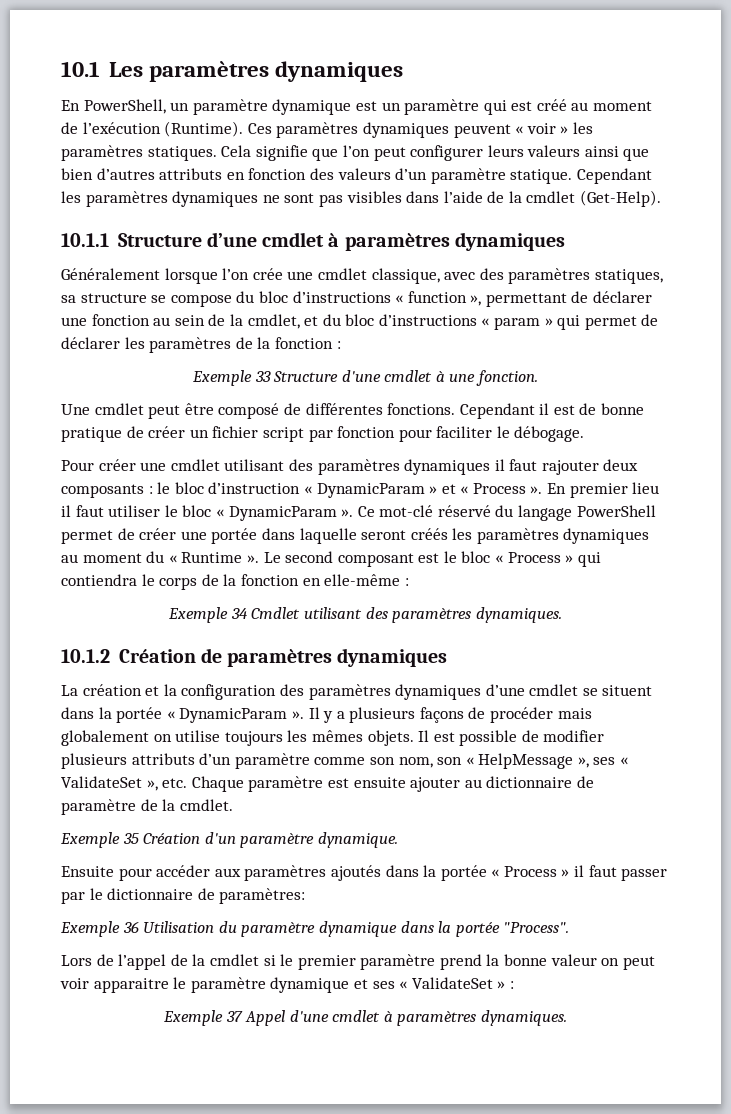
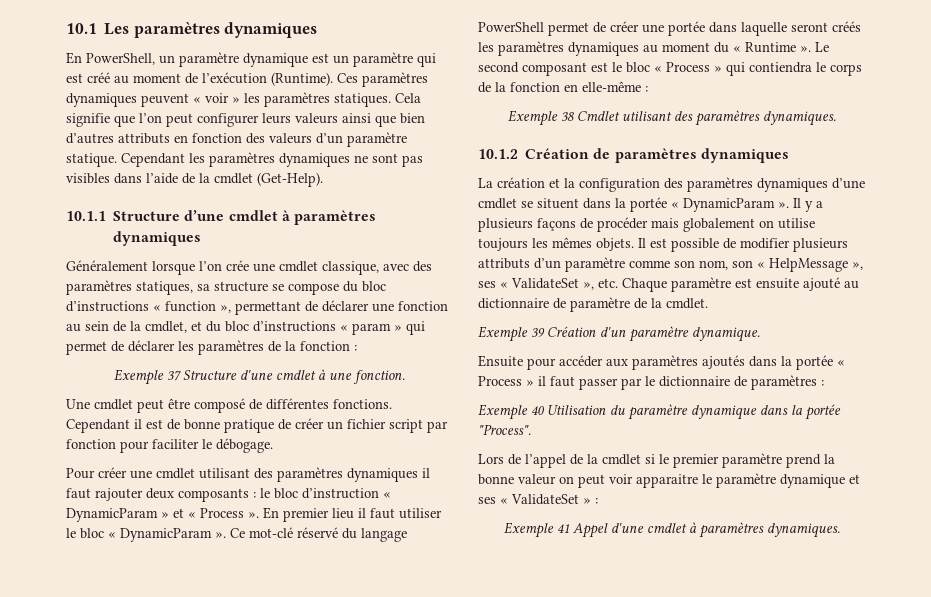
[254,371,271,382] 33 -> [167,371,181,381] 37
[230,608,248,619] 34 -> [560,112,575,121] 38
[410,777,461,792] ajouter -> [803,277,840,291] ajouté
[122,833,139,844] 35 -> [531,328,545,337] 39
[219,888,306,904] [60,921,139,937] paramètres: // Exemple 36 -> [751,375,824,390] [478,404,545,420] paramètres : // Exemple 40
[225,1011,243,1022] 37 -> [556,524,570,533] 41

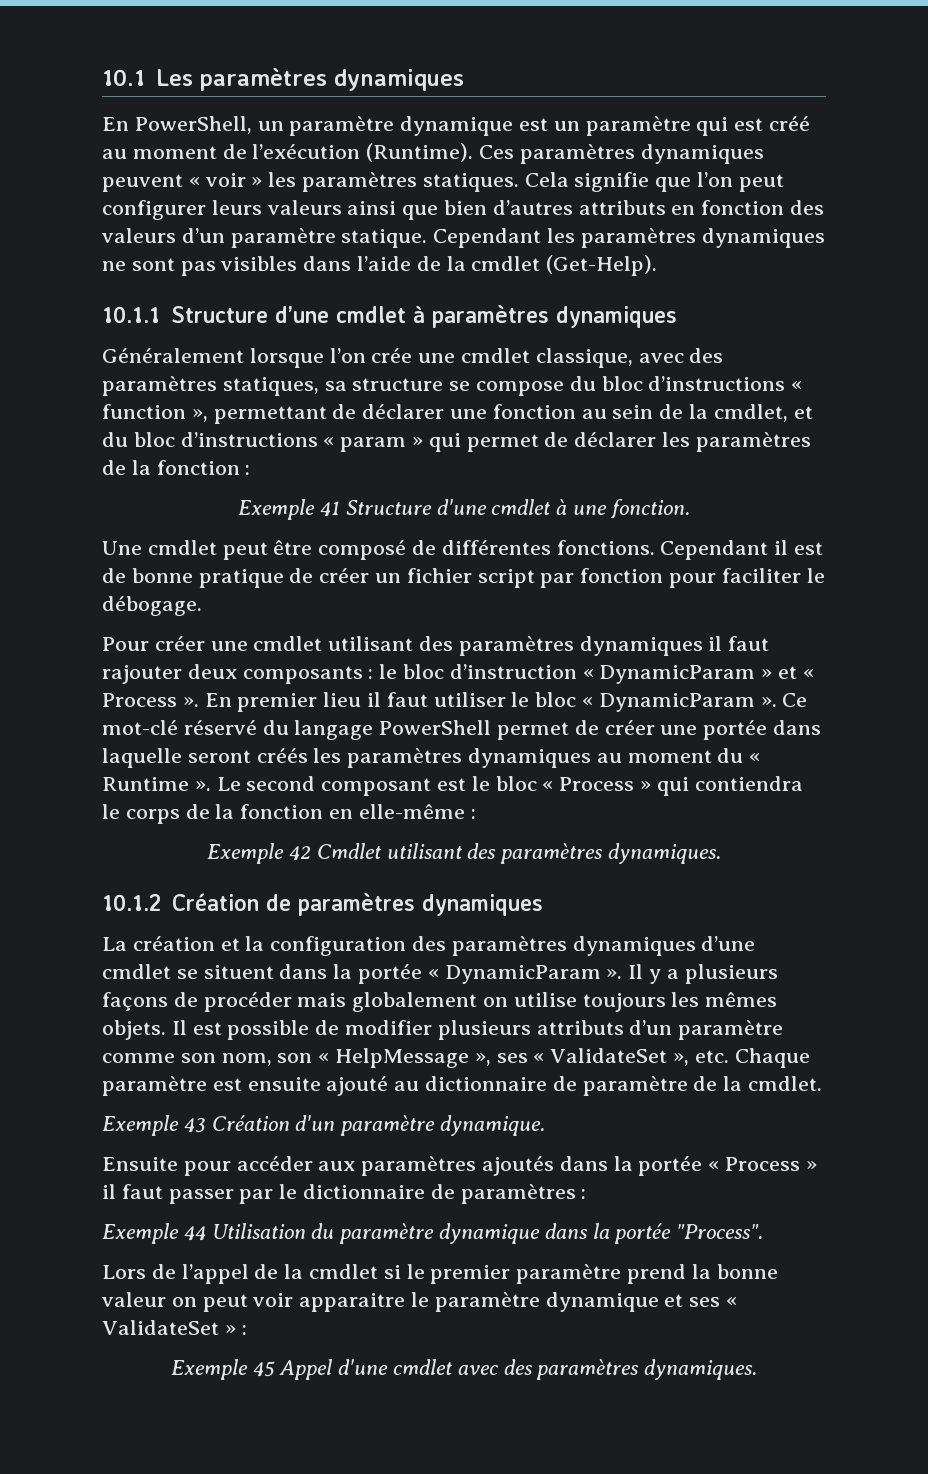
[167,371,181,381] 37 -> [319,501,340,517] 41
[560,112,575,121] 38 -> [288,846,311,861] 42
[531,328,545,337] 39 -> [183,1118,206,1133] 43
[531,406,545,415] 40 -> [183,1226,206,1241] 44
[556,524,570,533] 41 -> [252,1361,275,1377] 45
[688,522,697,533] à -> [457,1359,533,1375] avec des

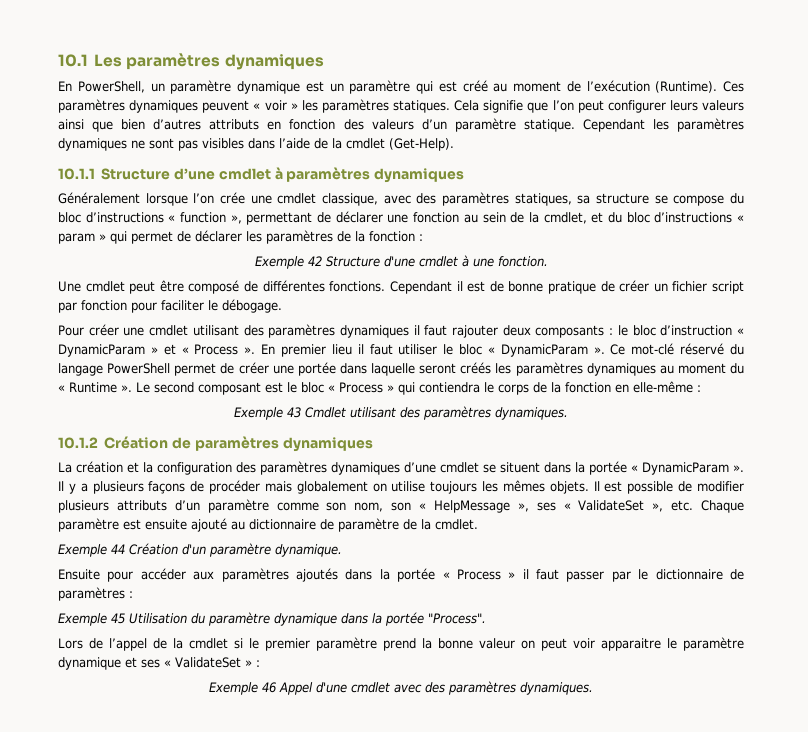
[319,501,340,517] 41 -> [307,256,322,266] 42
[288,846,311,861] 42 -> [287,407,301,418] 43
[183,1118,206,1133] 43 -> [111,544,125,554] 44
[183,1226,206,1241] 44 -> [111,613,125,624] 45
[252,1361,275,1377] 45 -> [262,682,276,693] 46

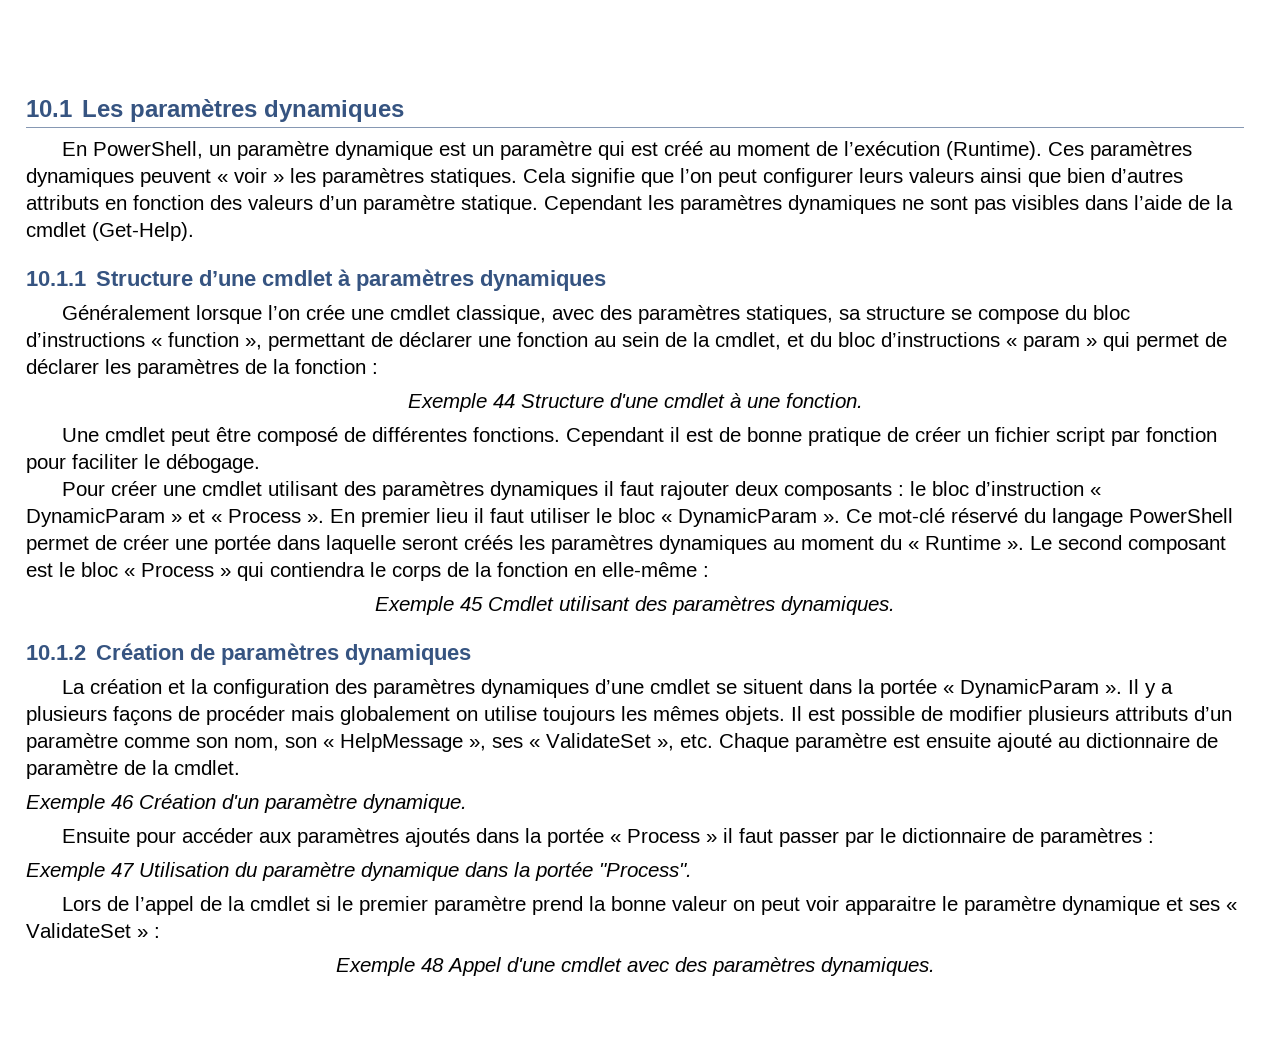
[307,256,322,266] 42 -> [492,394,515,408] 44
[287,407,301,418] 43 -> [460,597,483,611] 45
[111,544,125,554] 44 -> [111,795,134,809] 46
[111,613,125,624] 45 -> [111,863,135,877] 47
[262,682,276,693] 46 -> [420,958,444,972] 48

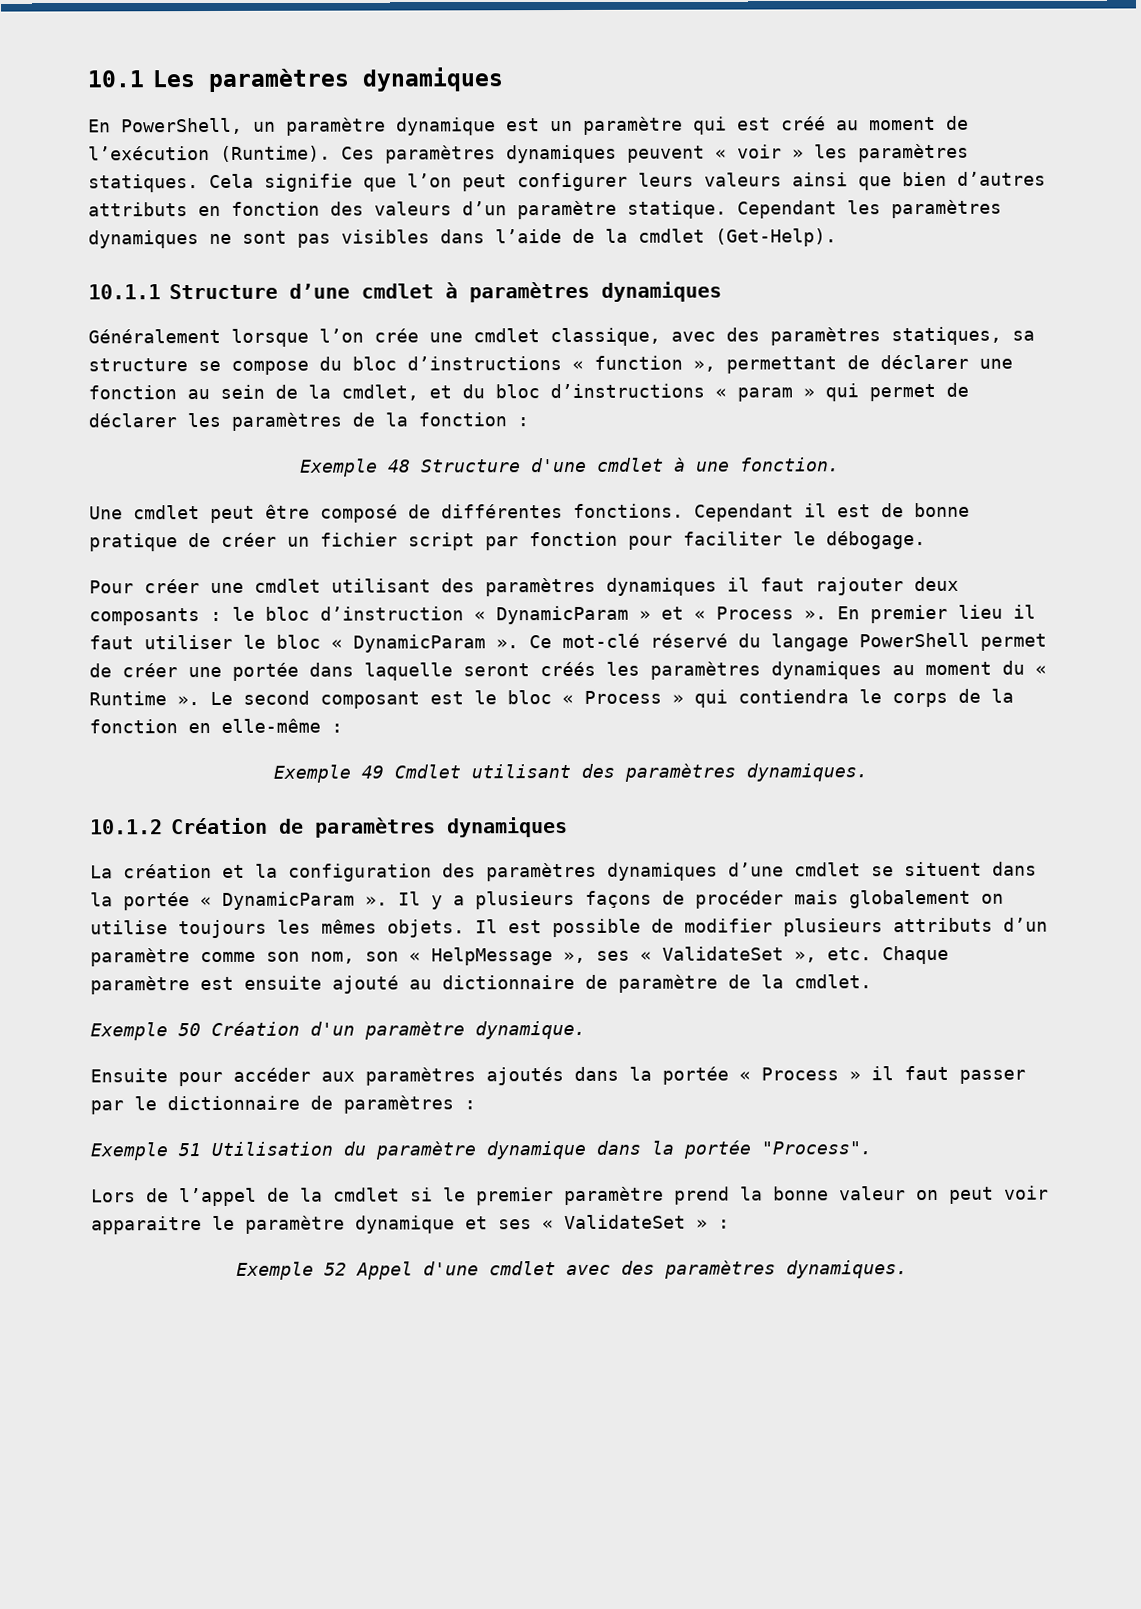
[492,394,515,408] 44 -> [388,459,411,473] 48
[460,597,483,611] 45 -> [360,765,384,779] 49
[111,795,134,809] 46 -> [178,1023,201,1037] 50
[111,863,135,877] 47 -> [178,1143,201,1157] 51
[420,958,444,972] 48 -> [324,1262,347,1276] 52

